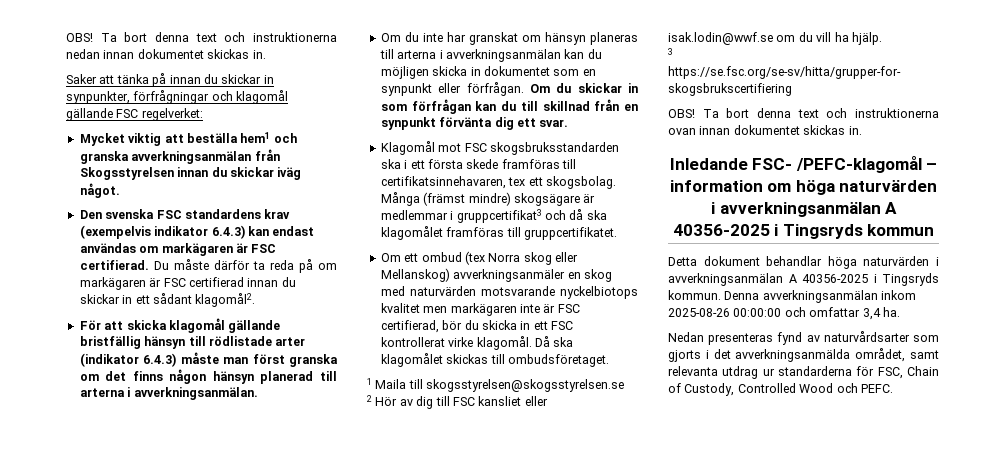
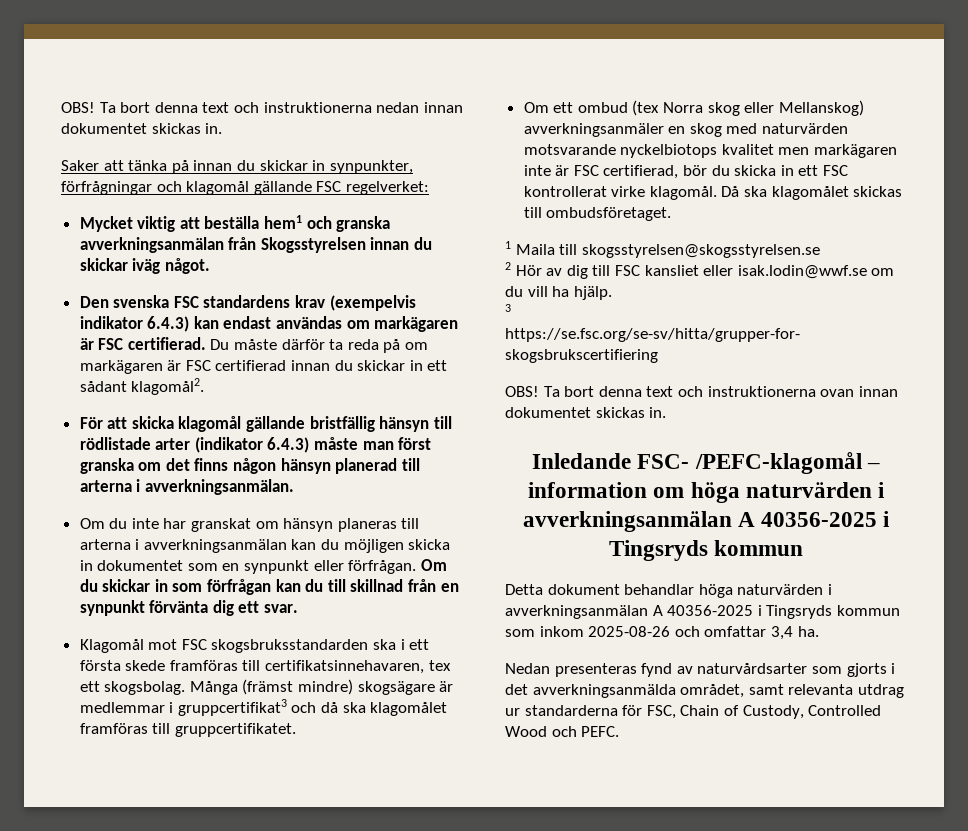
[668,290,878,303] kommun. Denna avverkningsanmälan -> [836,605,900,616] [505,629,535,637] kommun som
[733,308,782,317] 00:00:00 -> (671, 631) none

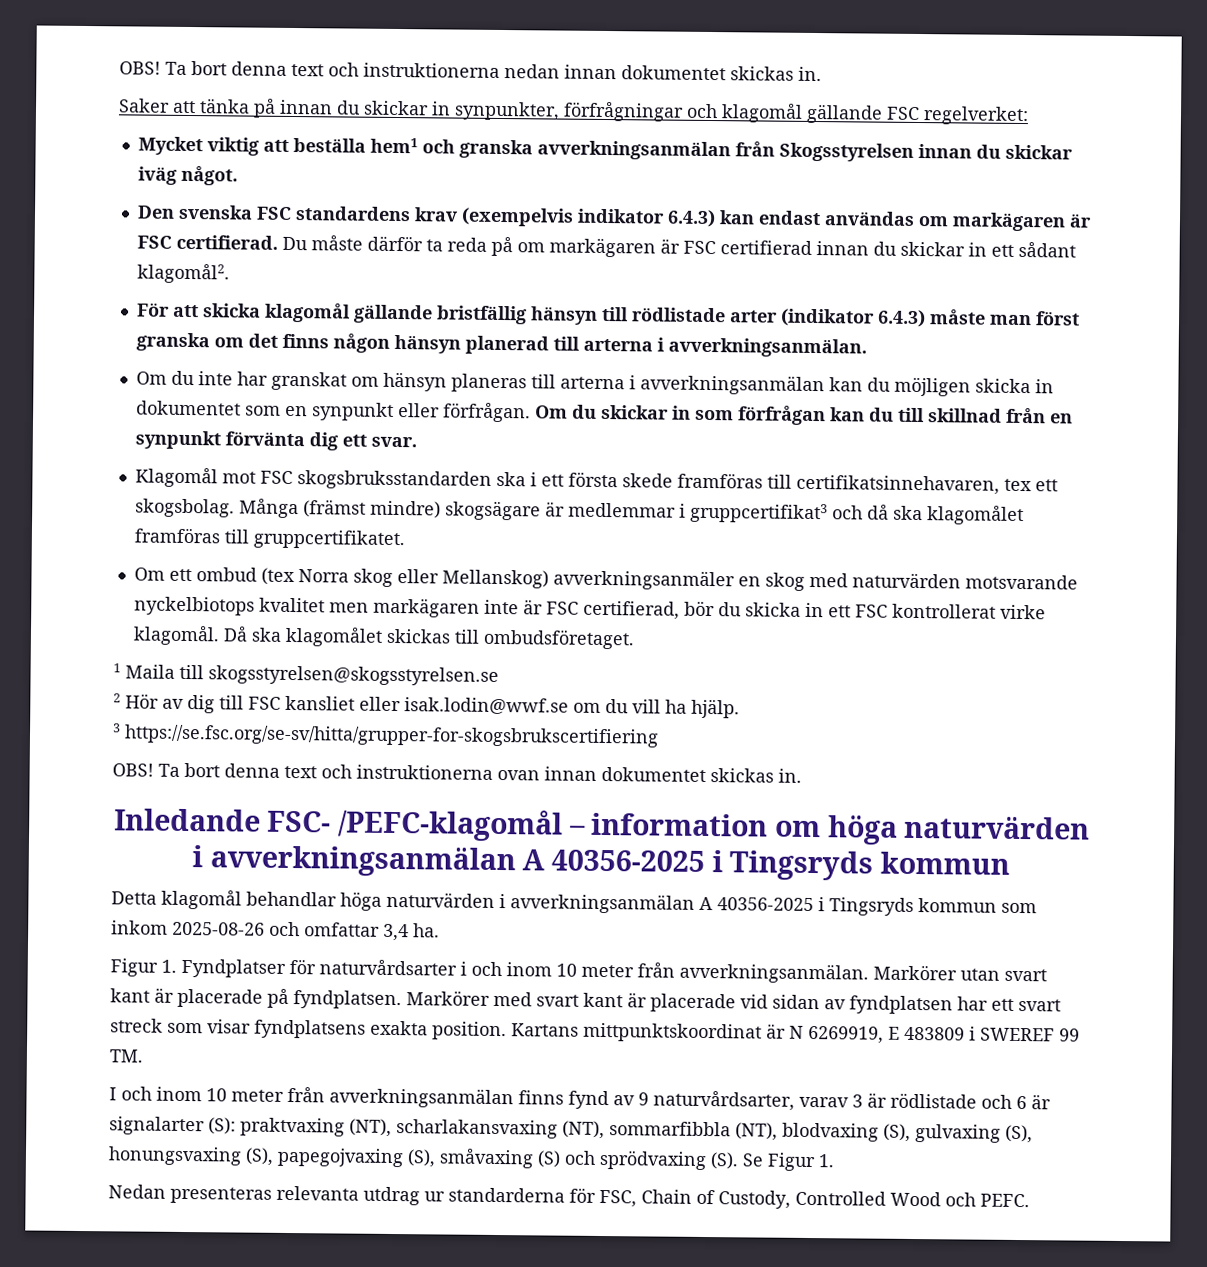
[547,584,620,595] dokument -> [161,889,242,910] klagomål
[505,663,896,677] [505,684,784,698] Nedan presenteras fynd av naturvårdsarter som gjorts i det avverkningsanmälda området, samt -> [110,958,1047,984] [110,987,1061,1015] [110,1018,1080,1044] [109,1049,143,1063] [109,1086,1051,1111] [109,1116,1033,1144] [108,1146,835,1172] [108,1184,272,1204] Figur 1. Fyndplatser för naturvårdsarter i och inom 10 meter från avverkningsanmälan. Markörer utan svart kant är placerade på fyndplatsen. Markörer med svart kant är placerade vid sidan av fyndplatsen har ett svart streck som visar fyndplatsens exakta position. Kartans mittpunktskoordinat är N 6269919, E 483809 i SWEREF 99 TM. // I och inom 10 meter från avverkningsanmälan finns fynd av 9 naturvårdsarter, varav 3 är rödlistade och 6 är signalarter (S): praktvaxing (NT), scharlakansvaxing (NT), sommarfibbla (NT), blodvaxing (S), gulvaxing (S), honungsvaxing (S), papegojvaxing (S), småvaxing (S) och sprödvaxing (S). Se Figur 1. // Nedan presenteras

